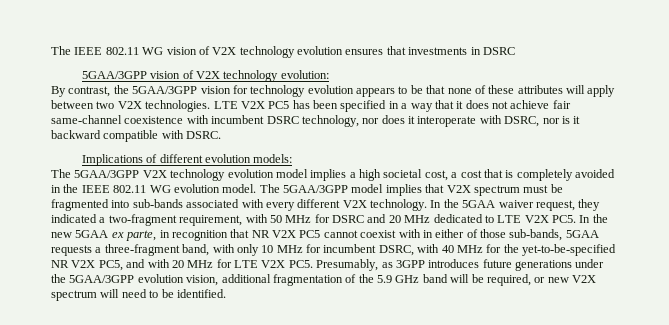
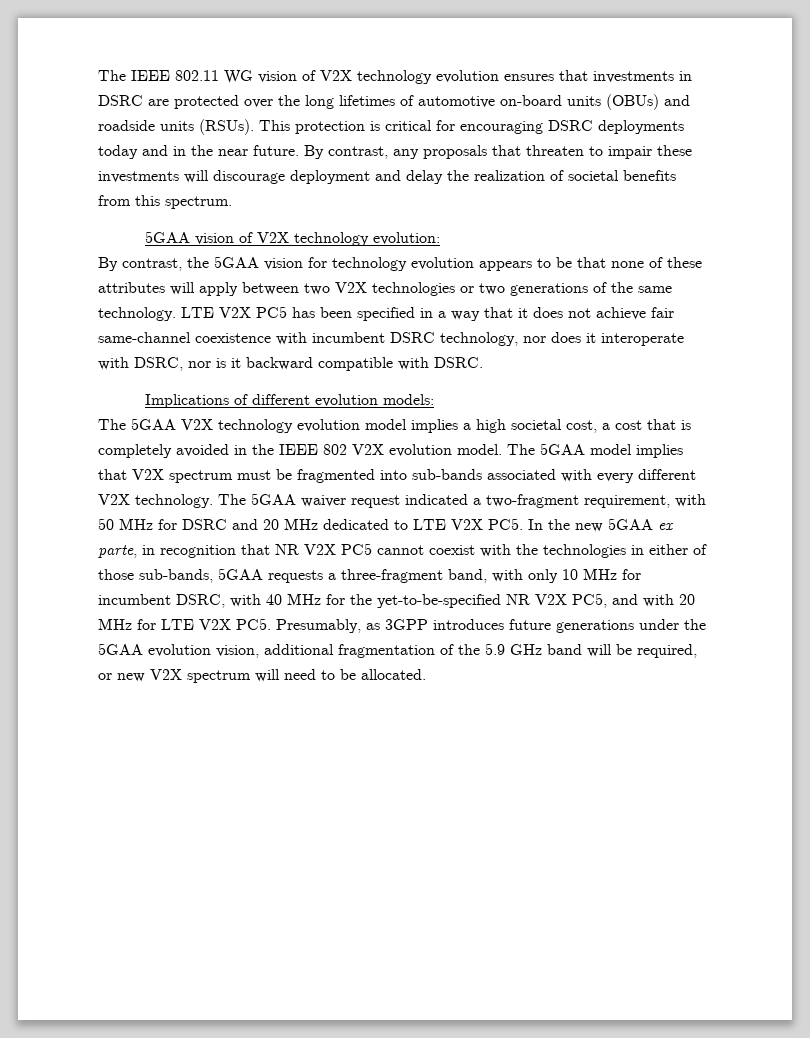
[81,71,147,79] // 5GAA/3GPP -> [148,94,690,110] [98,119,684,135] [98,145,692,159] [98,170,676,184] [98,195,232,209] [144,231,190,243] are protected over the long lifetimes of automotive on-board units (OBUs) and roadside units (RSUs). This protection is critical for encouraging DSRC deployments today and in the near future. By contrast, any proposals that threaten to impair these investments will discourage deployment and delay the realization of societal benefits from this spectrum. // 5GAA
[132,86,198,94] 5GAA/3GPP -> [214,256,259,268] 5GAA
[145,100,211,112] technologies. -> [372,282,672,296] [98,307,176,321] technologies or two generations of the same technology.
[74,170,140,178] 5GAA/3GPP -> [131,418,176,430] 5GAA
[113,185,171,193] 802.11 WG -> [323,444,384,455] 802 V2X
[283,185,348,193] 5GAA/3GPP -> [540,443,585,455] 5GAA
[430,199,601,211] In the 5GAA waiver request, they -> [218,493,400,508] The 5GAA waiver request
(421, 233) none -> [516,544,626,558] the technologies
[69,275,135,283] 5GAA/3GPP -> [98,643,143,655] 5GAA
[176,289,226,298] identified. -> [361,669,426,680] allocated.

